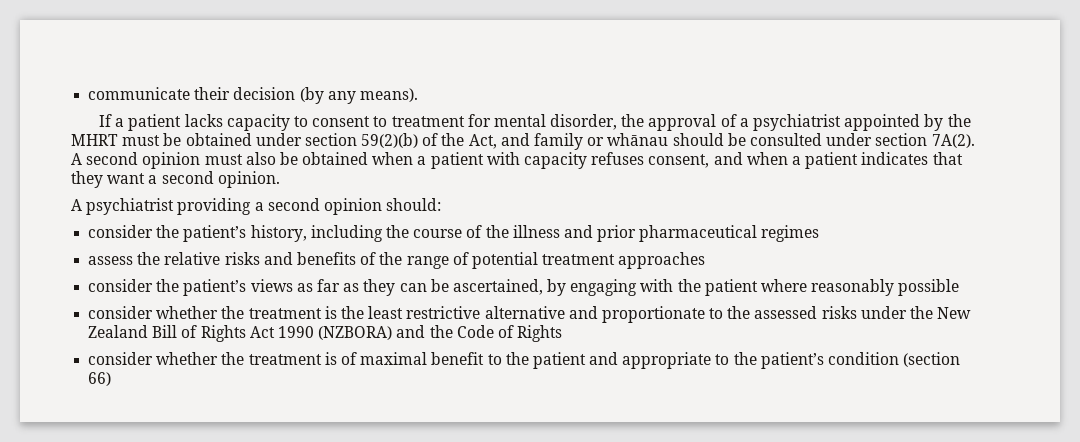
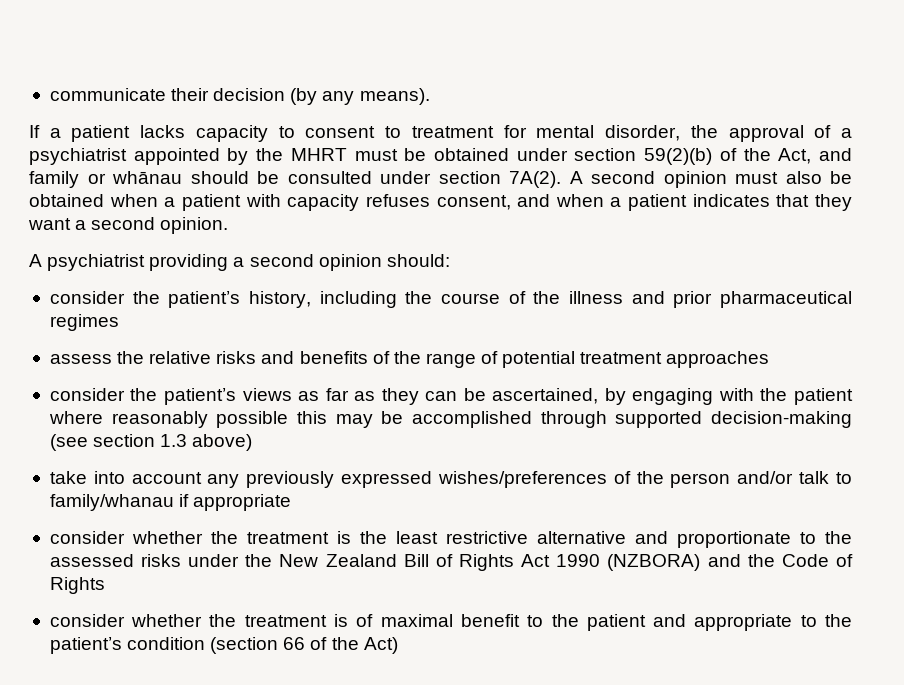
(960, 287) none -> [296,411,853,428] [49,434,253,451] [49,471,853,488] [49,494,292,511] this may be accomplished through supported decision-making (see section 1.3 above) // take into account any previously expressed wishes/preferences of the person and/or talk to family/whanau if appropriate
[88,372,112,386] 66) -> [283,637,398,654] 66 of the Act)

